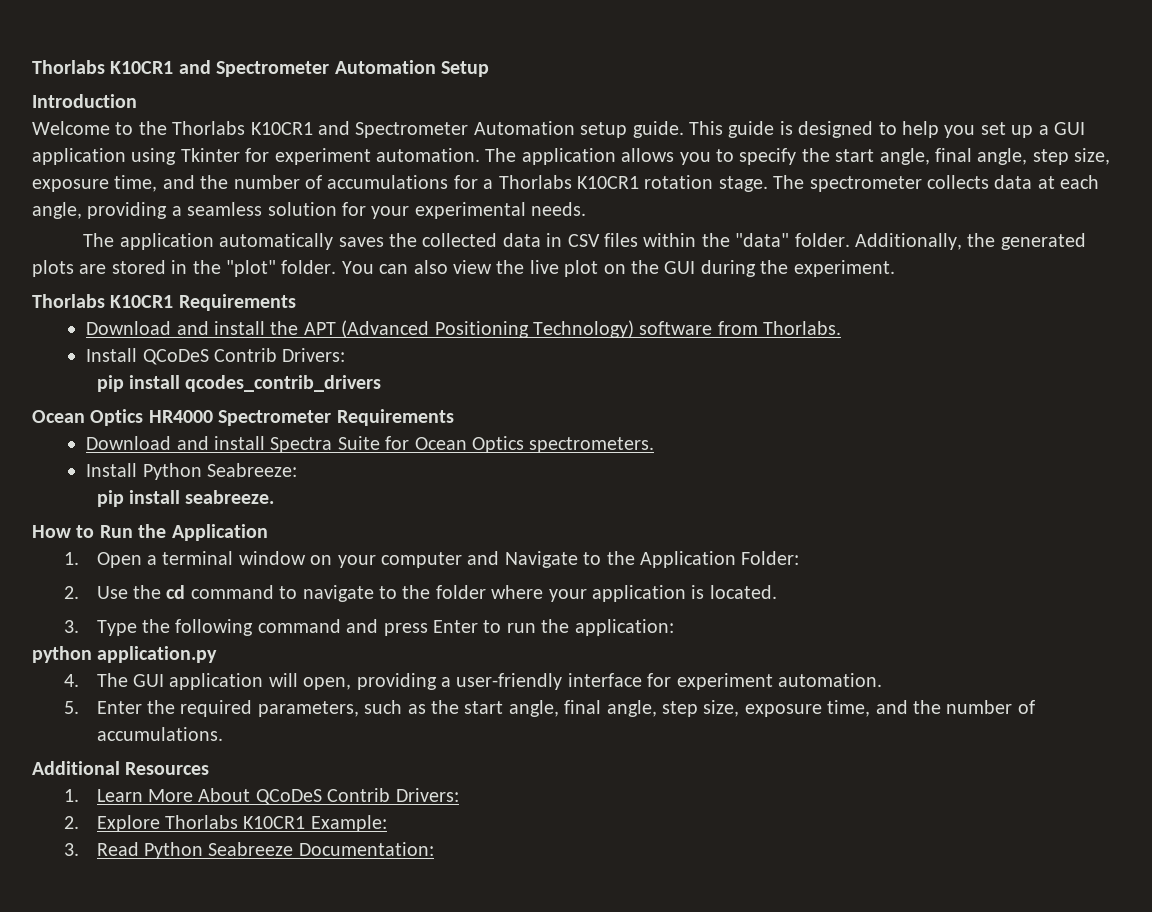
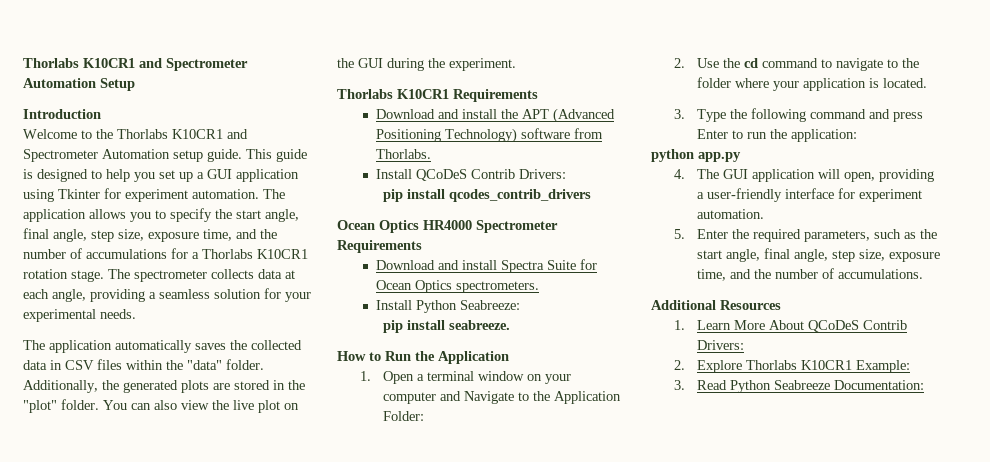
[97,646,218,663] application.py -> [698,152,741,162] app.py

